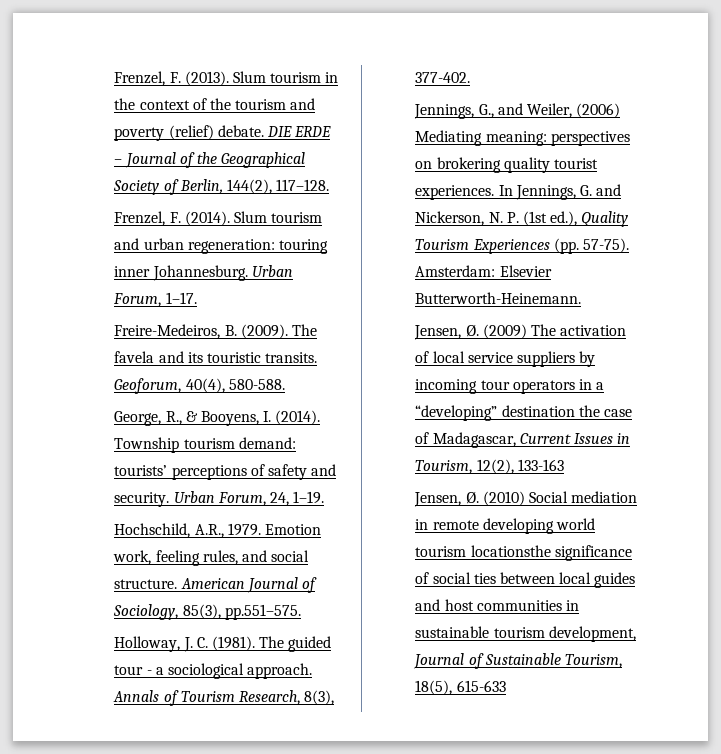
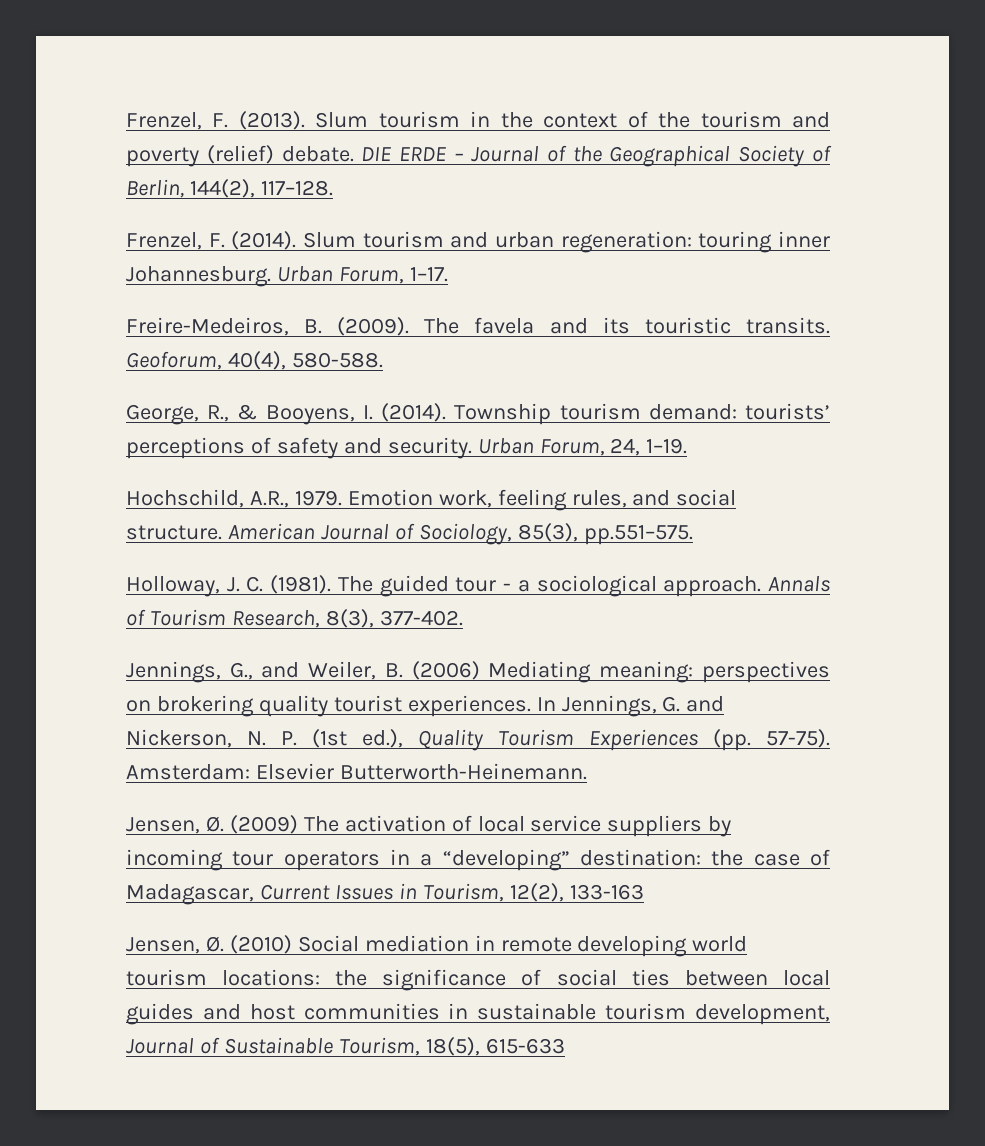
(572, 110) none -> [384,663,403,678] B.
[501,405,575,417] destination -> [579,849,701,866] destination:
[470,545,551,557] locationsthe -> [222,969,368,986] locations: the

